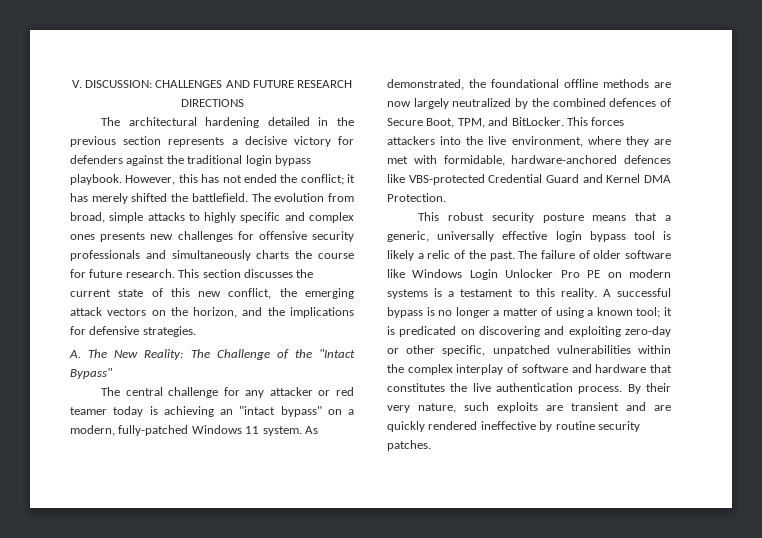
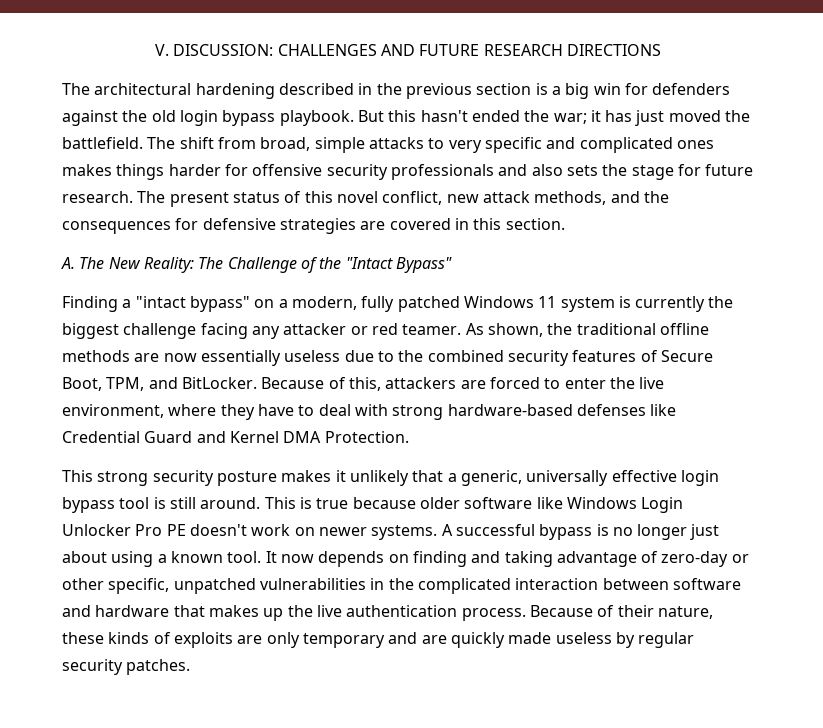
[267,117,310,126] detailed -> [278,83,354,95] described
[168,136,331,147] represents a decisive victory -> [535,83,621,99] is a big win
[187,155,243,164] traditional -> [151,110,176,122] old
[125,174,242,185] However, this has not -> [357,110,468,122] But this hasn't
[300,174,344,185] conflict; -> [553,113,587,124] war;
[91,193,168,204] merely shifted -> [635,110,721,126] just moved
[274,193,325,202] evolution -> [179,137,214,149] shift
[204,212,237,223] highly -> [448,140,482,153] very
[309,212,354,223] [70,231,233,242] complex ones presents new challenges -> [579,137,714,153] [62,164,221,180] complicated ones makes things harder
[171,250,354,261] [70,269,314,278] [70,288,354,299] [70,307,238,318] simultaneously charts the course for future research. This section discusses the current state of this new conflict, the emerging attack vectors on the horizon, -> [531,164,754,180] [62,191,607,207] also sets the stage for future research. The present status of this novel conflict, new attack methods,
[290,307,354,318] implications -> [62,221,171,234] consequences
[142,326,196,337] strategies. -> [279,218,565,234] strategies are covered in this section.
[101,387,354,398] [70,406,233,417] The central challenge for any attacker or red teamer today is achieving an -> [62,296,132,312] Finding a
[118,425,318,436] [387,79,671,90] [387,98,657,109] fully-patched Windows 11 system. As demonstrated, the foundational offline methods are now largely neutralized by the combined defences -> [361,296,734,312] [62,323,709,339] [62,350,637,366] fully patched Windows 11 system is currently the biggest challenge facing any attacker or red teamer. As shown, the traditional offline methods are now essentially useless due to the combined security features
[566,117,625,126] [387,136,462,145] This forces attackers into -> [261,377,606,391] Because of this, attackers are forced to enter
[654,139,671,145] [387,155,671,166] [387,174,485,185] are met with formidable, hardware-anchored defences like VBS-protected -> [257,404,677,420] have to deal with strong hardware-based defenses like
[448,212,485,221] robust -> [97,471,149,486] strong
[592,215,627,221] means -> [281,470,409,486] makes it unlikely
[387,250,590,261] likely a relic of the past. The failure of -> [169,497,416,509] still around. This is true because
[607,269,671,278] [387,288,597,299] on modern systems is a testament to this reality. -> [189,524,438,540] doesn't work on newer systems.
[493,307,672,318] [387,326,621,337] a matter of using a known tool; it is predicated on discovering and exploiting -> [690,524,720,540] [62,551,659,567] just about using a known tool. It now depends on finding and taking advantage of
[638,345,671,354] [387,364,519,375] within the complex interplay of -> [370,578,669,594] in the complicated interaction between
[387,383,445,392] constitutes -> [208,605,284,621] makes up
[627,383,671,394] [387,402,671,413] [387,421,595,432] By their very nature, such exploits are transient and are quickly rendered ineffective by routine -> [529,605,713,619] [62,632,695,648] Because of their nature, these kinds of exploits are only temporary and are quickly made useless by regular

